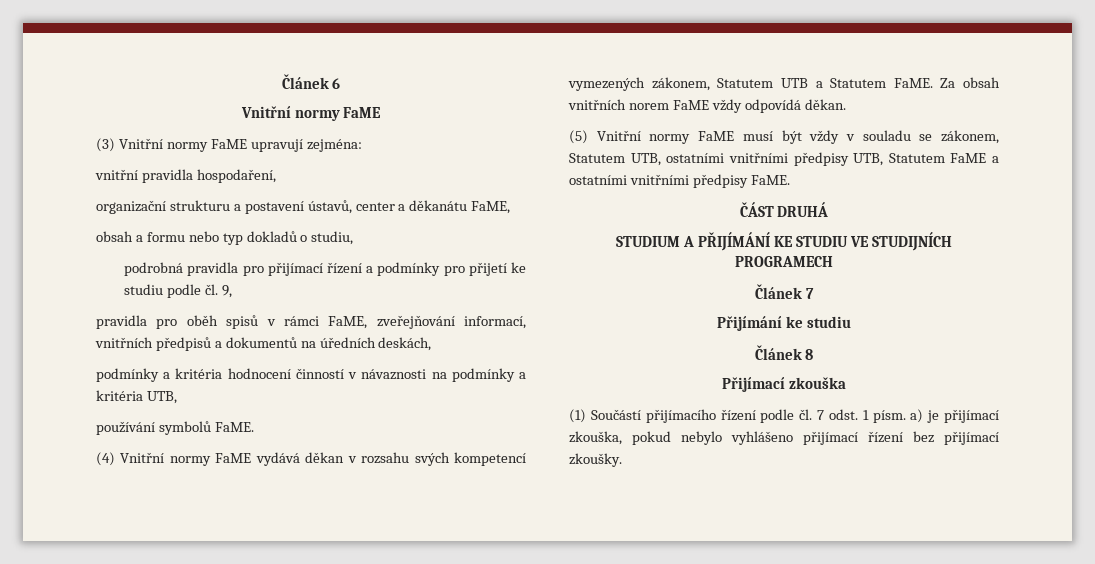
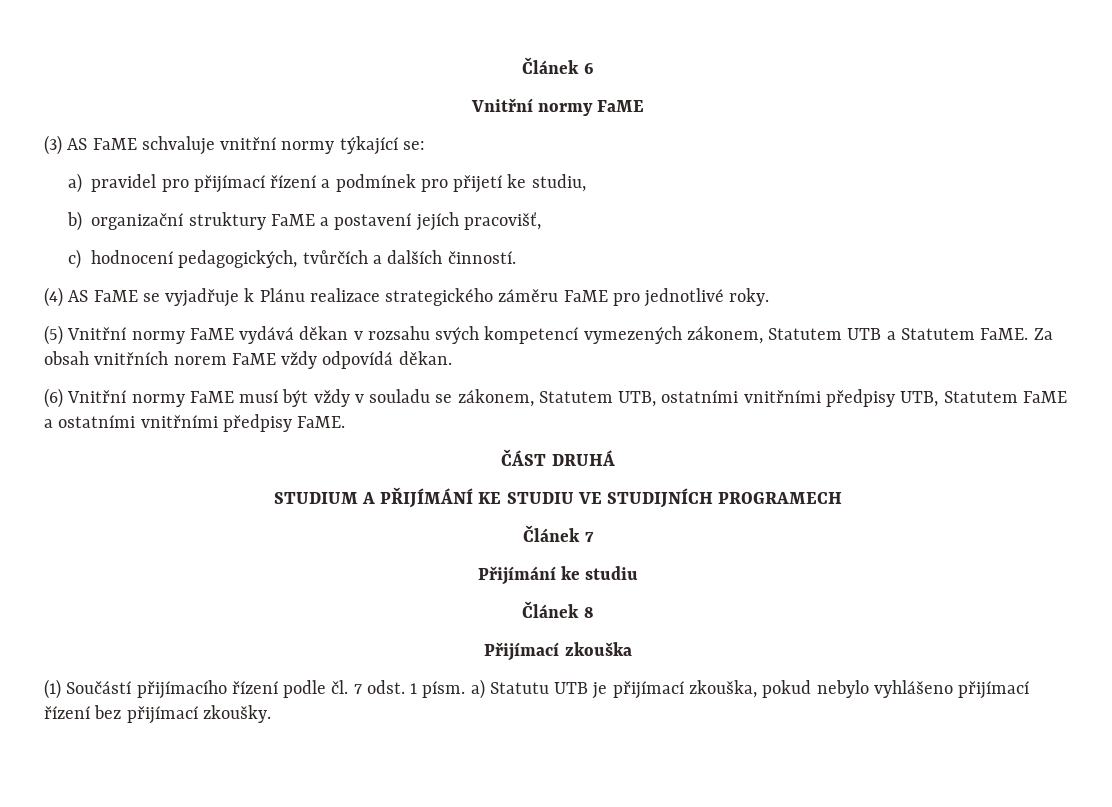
[118,138,362,152] [95,169,276,183] [96,200,511,214] [96,231,354,245] [124,262,239,276] Vnitřní normy FaME upravují zejména: // vnitřní pravidla hospodaření, // organizační strukturu a postavení ústavů, center a děkanátu FaME, // obsah a formu nebo typ dokladů o studiu, // podrobná pravidla -> [67,136,425,155] [67,173,157,193] AS FaME schvaluje vnitřní normy týkající se: // a) pravidel
[377,262,441,276] podmínky -> [335,174,416,192] podmínek
[124,284,232,298] [96,315,526,329] [95,337,432,351] [96,368,526,382] [96,390,177,404] [96,421,254,435] [96,452,115,466] studiu podle čl. 9, // pravidla pro oběh spisů v rámci FaME, zveřejňování informací, vnitřních předpisů a dokumentů na úředních deskách, // podmínky a kritéria hodnocení činností v návaznosti na podmínky a kritéria UTB, // používání symbolů FaME. // (4) -> [531,174,586,192] [66,211,541,231] [67,249,516,269] [44,287,770,307] [44,325,63,345] studiu, // b) organizační struktury FaME a postavení jejích pracovišť, // c) hodnocení pedagogických, tvůrčích a dalších činností. // (4) AS FaME se vyjadřuje k Plánu realizace strategického záměru FaME pro jednotlivé roky. // (5)
[569,130,588,144] (5) -> [44,388,63,408] (6)
(924, 416) none -> [489,682,589,694] Statutu UTB

